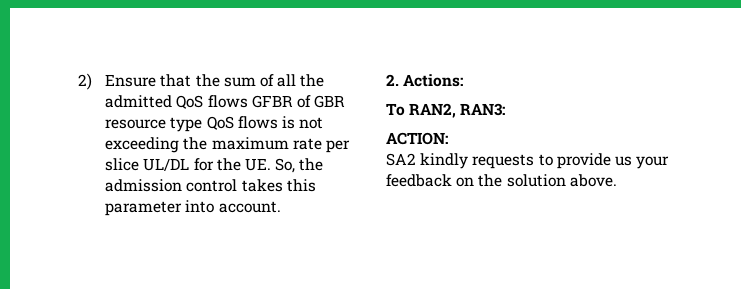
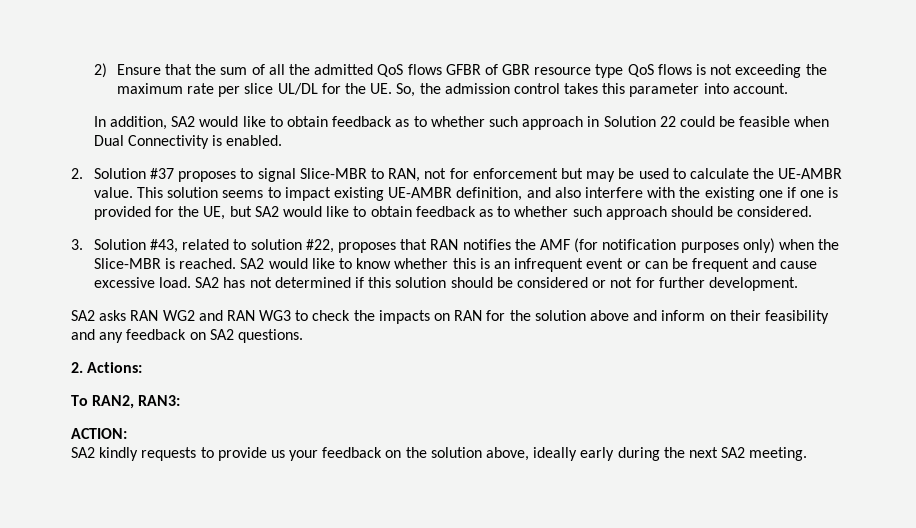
(281, 207) none -> [93,116,830,130] [93,135,283,149] [71,168,843,182] [93,187,839,201] [93,206,813,220] [71,238,840,253] [93,258,818,272] [93,277,798,291] [71,310,829,324] [71,329,303,343] // In addition, SA2 would like to obtain feedback as to whether such approach in Solution 22 could be feasible when Dual Connectivity is enabled. // 2. Solution #37 proposes to signal Slice-MBR to RAN, not for enforcement but may be used to calculate the UE-AMBR value. This solution seems to impact existing UE-AMBR definition, and also interfere with the existing one if one is provided for the UE, but SA2 would like to obtain feedback as to whether such approach should be considered. // 3. Solution #43, related to solution #22, proposes that RAN notifies the AMF (for notification purposes only) when the Slice-MBR is reached. SA2 would like to know whether this is an infrequent event or can be frequent and cause excessive load. SA2 has not determined if this solution should be considered or not for further development. // SA2 asks RAN WG2 and RAN WG3 to check the impacts on RAN for the solution above and inform on their feasibility and any feedback on SA2 questions.
[569,174,617,187] above. -> [486,447,808,461] above, ideally early during the next SA2 meeting.

